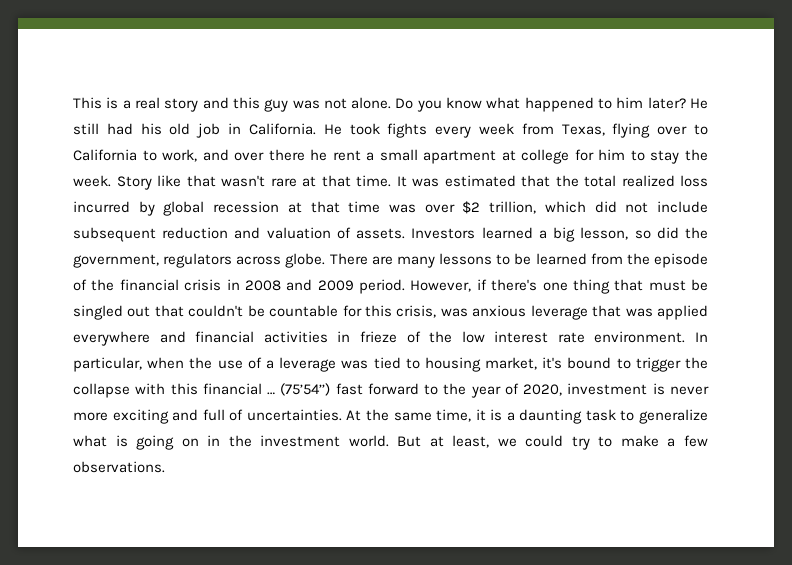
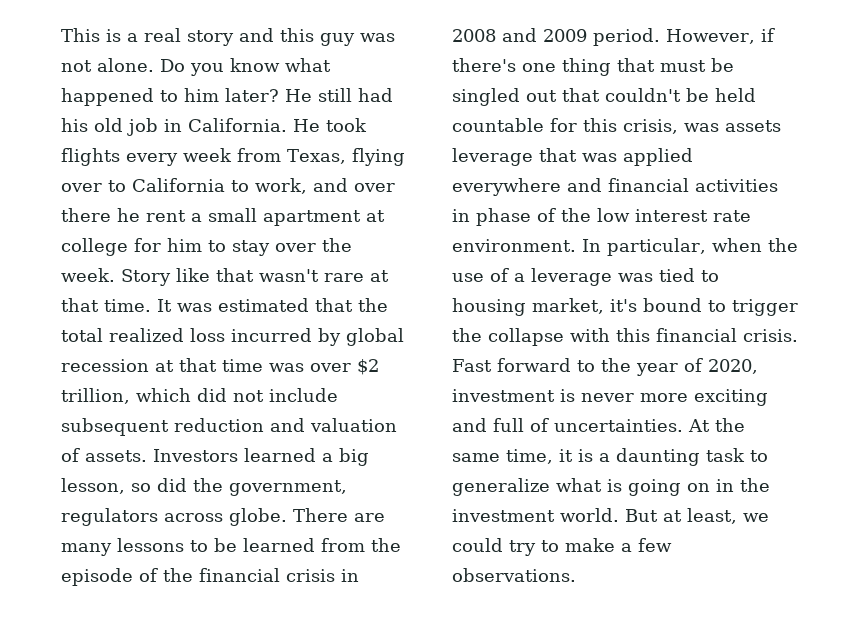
[387,123,428,138] fights -> [61,148,120,166] flights
(680, 157) none -> [275,243,316,252] over
(265, 311) none -> [715,88,756,102] held
[472,305,527,317] anxious -> [725,120,781,132] assets
[359,331,397,343] frieze -> [476,208,531,226] phase
[267,383,363,396] … (75’54’’) fast -> [743,329,798,342] [452,359,492,372] crisis. Fast

